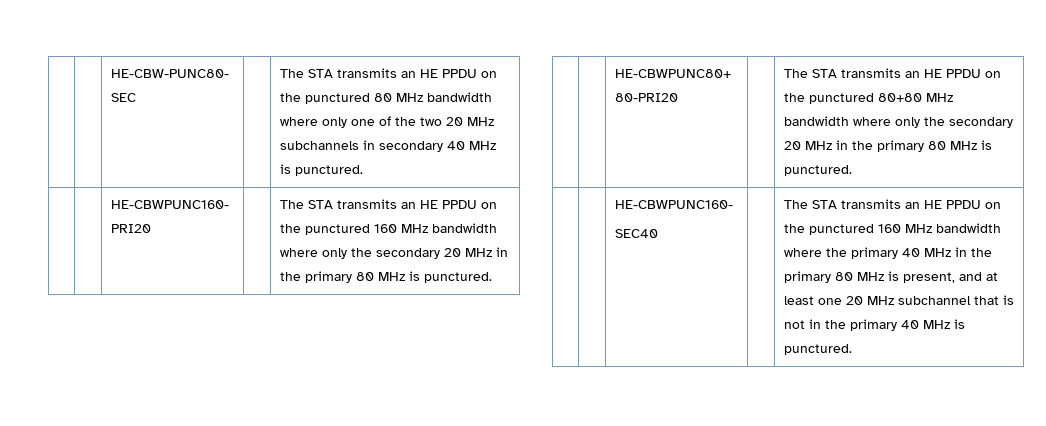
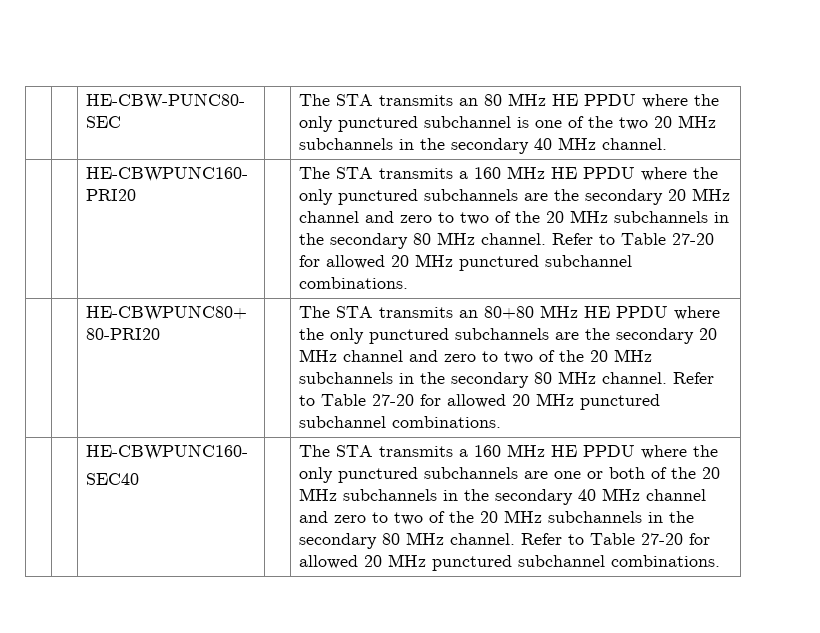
[419,69,497,78] [279,92,492,104] [279,117,347,128] HE PPDU on the punctured 80 MHz bandwidth where only -> [483,93,719,108] [298,116,529,132] 80 MHz HE PPDU where the only punctured subchannel is
[378,141,497,152] [279,164,363,176] secondary 40 MHz is punctured. -> [419,137,667,154] the secondary 40 MHz channel.
[400,200,497,209] [279,223,497,235] [279,247,508,259] [279,271,492,283] an HE PPDU on the punctured 160 MHz bandwidth where only the secondary 20 MHz in the primary 80 MHz is punctured. -> [458,166,718,181] [298,188,730,205] [298,210,729,225] [298,232,714,249] [298,254,632,271] [298,277,408,289] a 160 MHz HE PPDU where the only punctured subchannels are the secondary 20 MHz channel and zero to two of the 20 MHz subchannels in the secondary 80 MHz channel. Refer to Table 27-20 for allowed 20 MHz punctured subchannel combinations.
[923,69,1001,78] [783,93,954,104] [783,116,1013,128] [783,140,992,152] [783,165,852,176] HE PPDU on the punctured 80+80 MHz bandwidth where only the secondary 20 MHz in the primary 80 MHz is punctured. -> [483,305,720,320] [298,328,717,344] [298,349,652,364] [298,371,714,388] [298,393,660,410] [298,416,501,428] 80+80 MHz HE PPDU where the only punctured subchannels are the secondary 20 MHz channel and zero to two of the 20 MHz subchannels in the secondary 80 MHz channel. Refer to Table 27-20 for allowed 20 MHz punctured subchannel combinations.
[904,200,1001,209] [783,223,1001,235] [783,247,992,259] [783,271,998,283] [783,295,1014,305] [783,319,965,331] [783,344,852,355] an HE PPDU on the punctured 160 MHz bandwidth where the primary 40 MHz in the primary 80 MHz is present, and at least one 20 MHz subchannel that is not in the primary 40 MHz is punctured. -> [458,444,718,459] [298,467,720,483] [298,488,706,505] [298,510,694,525] [298,532,710,549] [298,554,720,571] a 160 MHz HE PPDU where the only punctured subchannels are one or both of the 20 MHz subchannels in the secondary 40 MHz channel and zero to two of the 20 MHz subchannels in the secondary 80 MHz channel. Refer to Table 27-20 for allowed 20 MHz punctured subchannel combinations.

